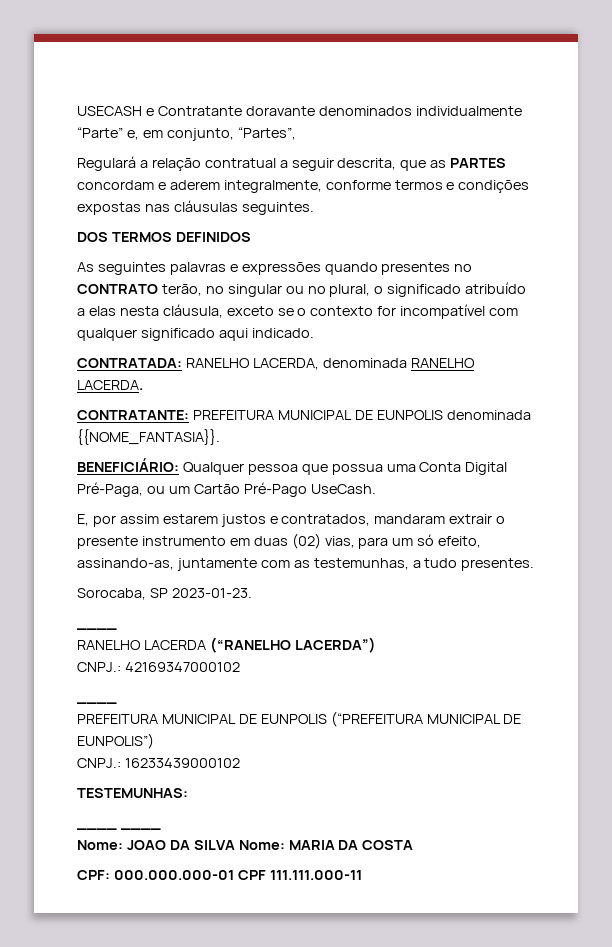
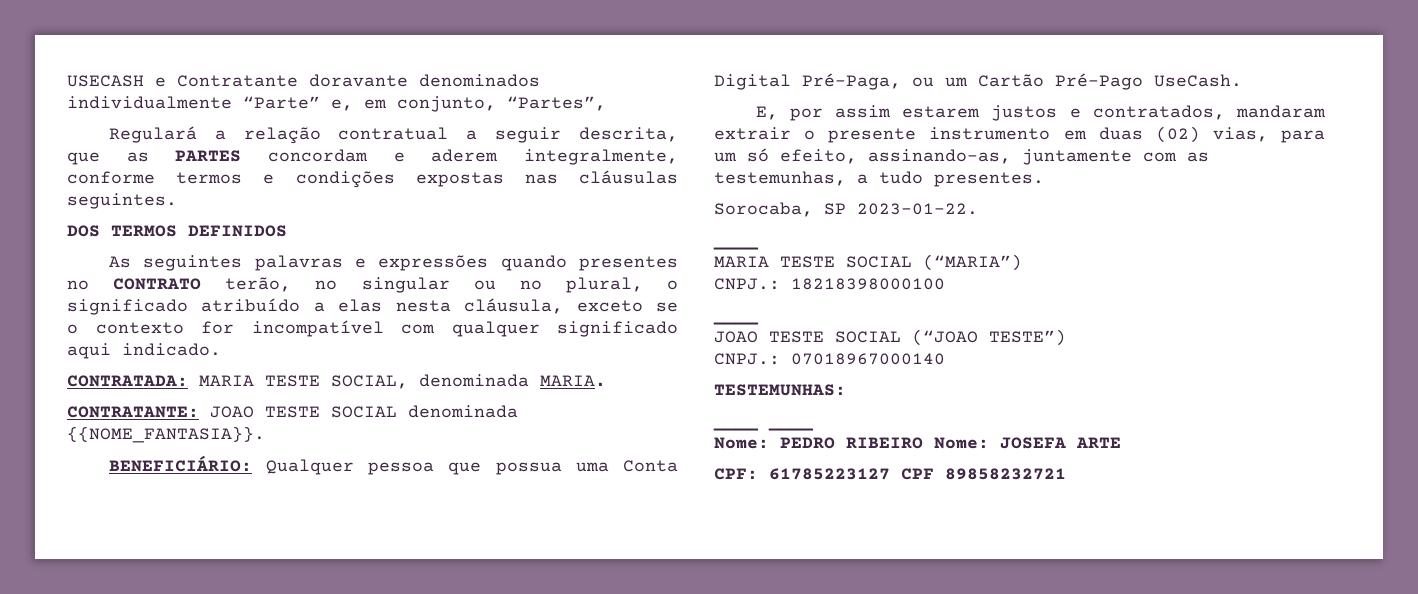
[185,358,475,370] [77,380,143,390] [77,410,443,420] RANELHO LACERDA, denominada RANELHO LACERDA. // CONTRATANTE: PREFEITURA MUNICIPAL DE EUNPOLIS -> [199,374,606,389] [67,406,397,418] MARIA TESTE SOCIAL, denominada MARIA. // CONTRATANTE: JOAO TESTE SOCIAL
[171,588,252,598] [77,628,117,630] [77,637,376,653] [77,662,240,672] [77,702,117,704] [77,711,522,727] [77,733,154,749] [77,758,240,768] 2023-01-23. // ____ // RANELHO LACERDA (“RANELHO LACERDA”) // CNPJ.: 42169347000102 // ____ // PREFEITURA MUNICIPAL DE EUNPOLIS (“PREFEITURA MUNICIPAL DE EUNPOLIS”) // CNPJ.: 16233439000102 -> [857,203,978,215] [713,245,759,250] [714,254,1022,271] [714,278,945,290] [713,320,759,325] [714,329,1066,346] [714,353,945,365] 2023-01-22. // ____ // MARIA TESTE SOCIAL (“MARIA”) // CNPJ.: 18218398000100 // ____ // JOAO TESTE SOCIAL (“JOAO TESTE”) // CNPJ.: 07018967000140
[126,840,414,850] [77,870,362,880] JOAO DA SILVA Nome: MARIA DA COSTA // CPF: 000.000.000-01 CPF 111.111.000-11 -> [780,437,1121,449] [714,468,1066,480] PEDRO RIBEIRO Nome: JOSEFA ARTE // CPF: 61785223127 CPF 89858232721

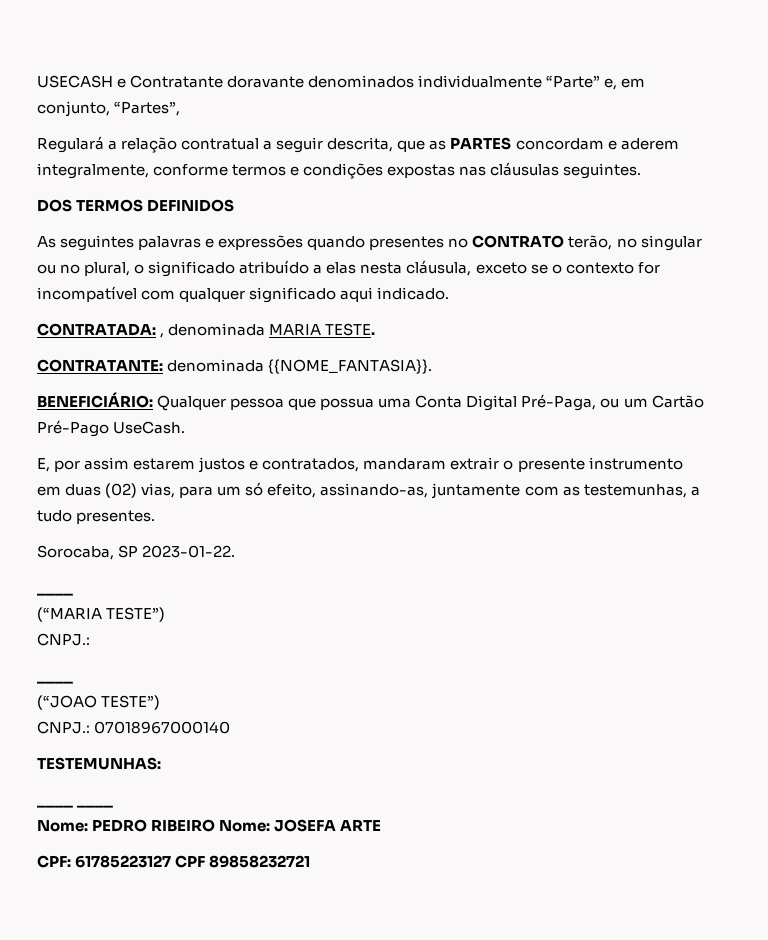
[199,374,606,389] [67,406,397,418] MARIA TESTE SOCIAL, denominada MARIA. // CONTRATANTE: JOAO TESTE SOCIAL -> [160,323,376,338] [37,359,163,372] , denominada MARIA TESTE. // CONTRATANTE:
[714,254,1022,271] [714,278,945,290] [713,320,759,325] [714,331,901,343] MARIA TESTE SOCIAL (“MARIA”) // CNPJ.: 18218398000100 // ____ // JOAO TESTE SOCIAL -> [37,607,166,622] [37,633,90,646] [37,681,73,684] (“MARIA TESTE”) // CNPJ.: // ____ //

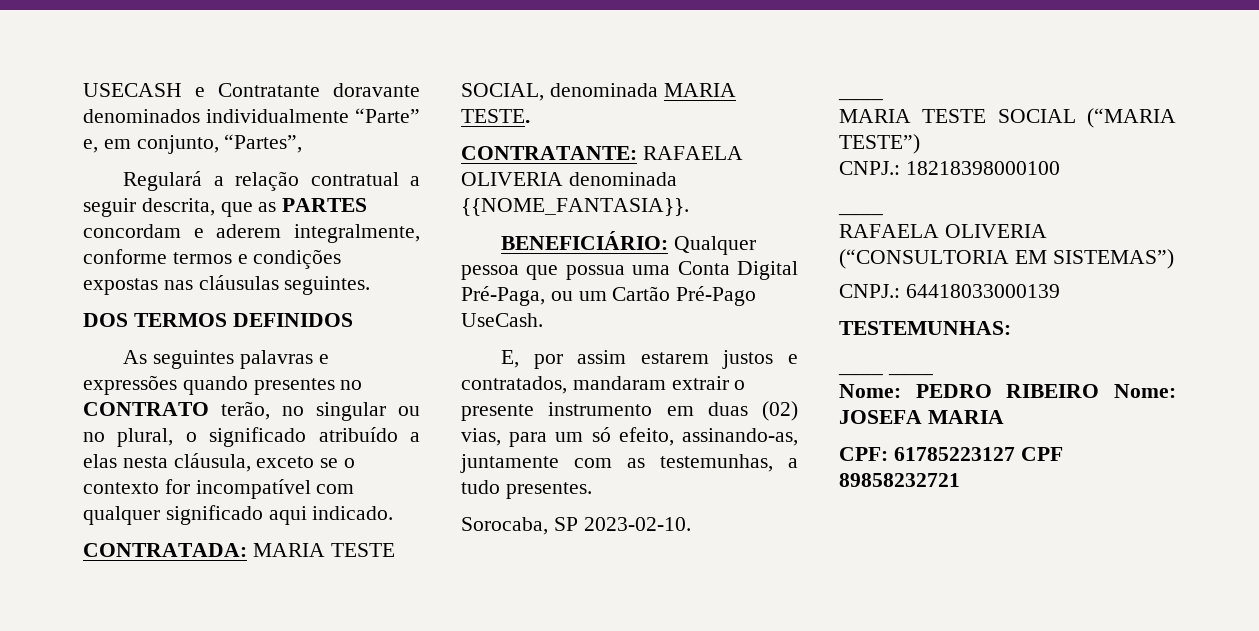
[160,333,165,338] , -> [252,543,395,557] [461,83,544,101] MARIA TESTE SOCIAL,
(163, 365) none -> [642,146,743,160] [461,172,563,186] RAFAELA OLIVERIA
[142,545,236,558] [37,593,73,596] 2023-01-22. // ____ // -> [583,517,691,531] [838,97,883,101] [839,109,1076,123] 2023-02-10. // ____ // MARIA TESTE SOCIAL
[37,681,73,684] [37,695,161,710] [37,721,231,734] // ____ // (“JOAO TESTE”) // CNPJ.: 07018967000140 -> [905,161,1060,175] [838,212,883,216] [839,224,1047,238] [839,249,1174,269] [839,284,1060,298] 18218398000100 // ____ // RAFAELA OLIVERIA (“CONSULTORIA EM SISTEMAS”) // CNPJ.: 64418033000139
[340,819,382,831] ARTE -> [927,410,1004,424] MARIA

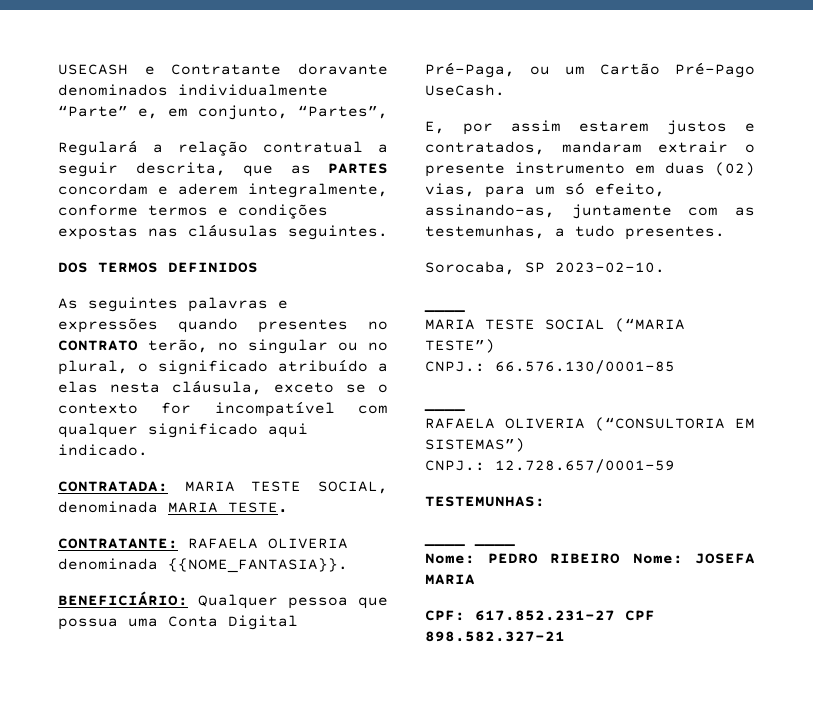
[905,161,1060,175] 18218398000100 -> [495,360,675,374] 66.576.130/0001-85
[905,284,1060,298] 64418033000139 -> [495,459,675,473] 12.728.657/0001-59
[893,447,1063,461] [839,473,960,487] 61785223127 CPF 89858232721 -> [475,610,655,621] [425,631,565,642] 617.852.231-27 CPF 898.582.327-21

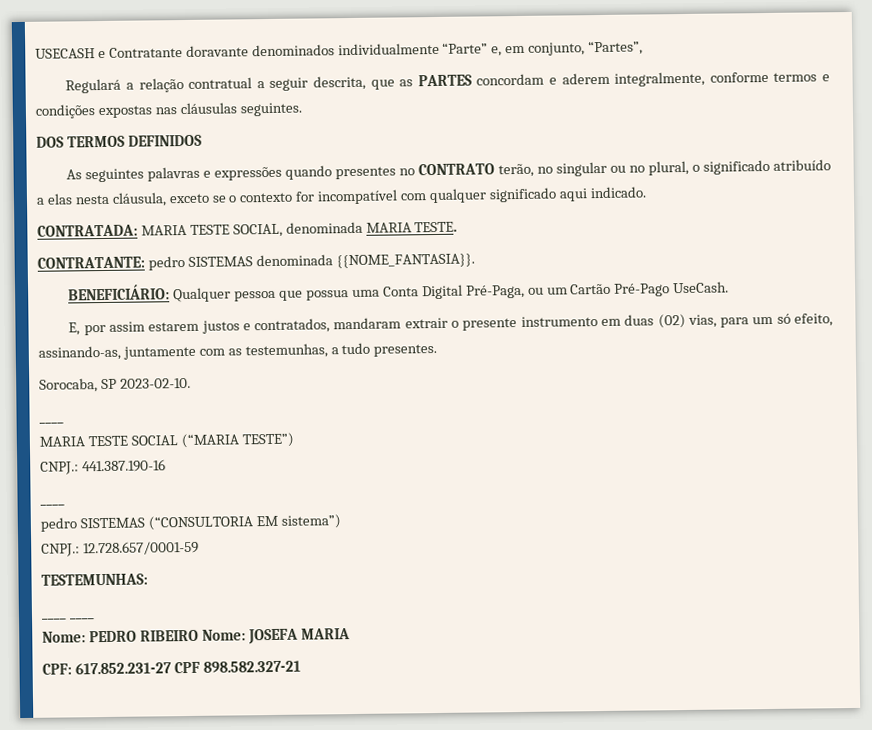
[188,538,348,549] RAFAELA OLIVERIA -> [147,256,253,271] pedro SISTEMAS
[495,360,675,374] [424,407,465,412] [425,418,585,429] 66.576.130/0001-85 // ____ // RAFAELA OLIVERIA -> [81,459,166,473] [40,503,65,506] [40,517,145,532] 441.387.190-16 // ____ // pedro SISTEMAS
[425,438,525,452] SISTEMAS”) -> [280,514,341,529] sistema”)

